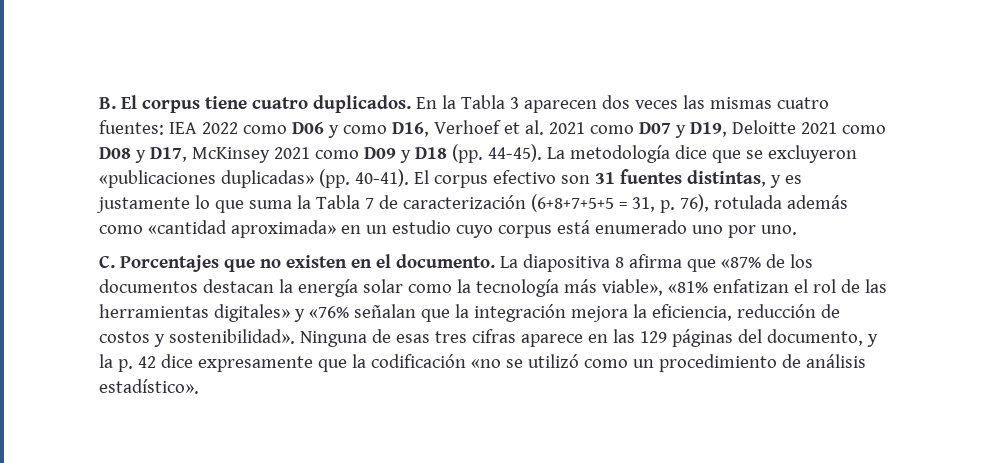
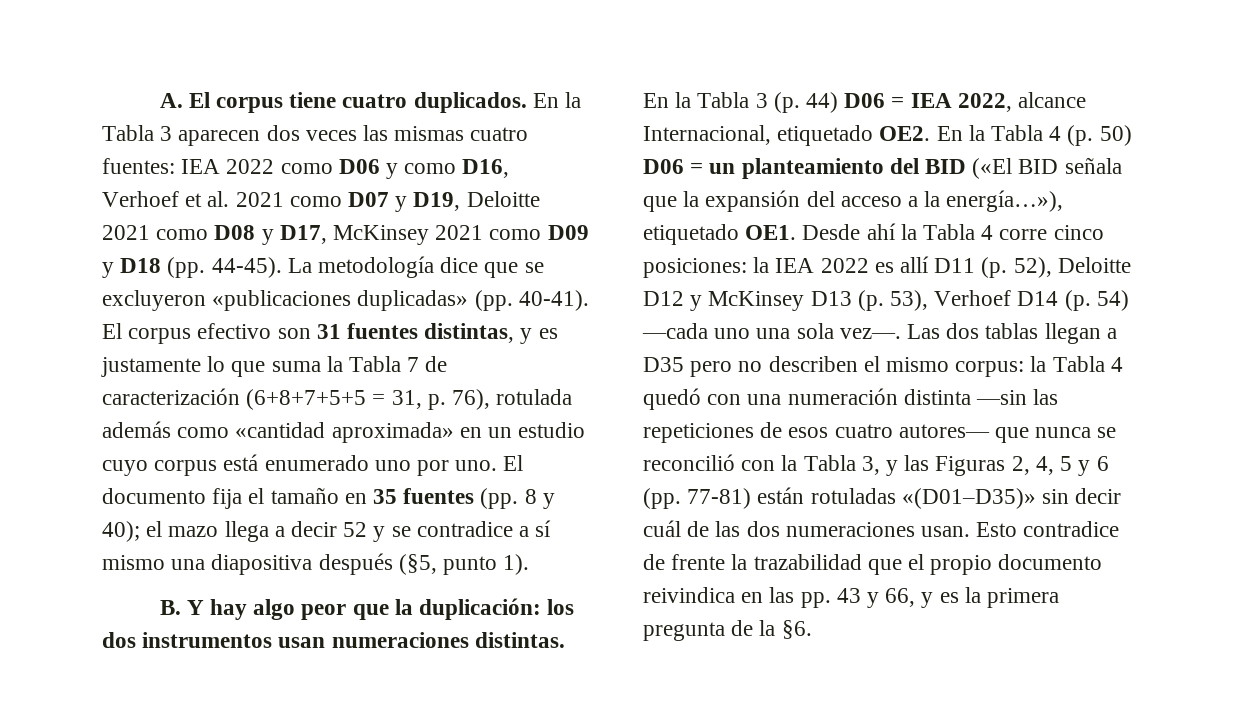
[99,97,116,109] B. -> [159,93,183,108] A.
[99,254,813,272] [99,279,887,297] [99,304,840,322] [99,329,878,347] [99,354,866,372] [99,379,199,394] // C. Porcentajes que no existen en el documento. La diapositiva 8 afirma que «87% de los documentos destacan la energía solar como la tecnología más viable», «81% enfatizan el rol de las herramientas digitales» y «76% señalan que la integración mejora la eficiencia, reducción de costos y sostenibilidad». Ninguna de esas tres cifras aparece en las 129 páginas del documento, y la p. 42 dice expresamente que la codificación «no se utilizó como un procedimiento de análisis estadístico». -> [503,455,524,471] [102,487,555,509] [102,520,552,542] [102,553,530,575] [159,598,575,620] [102,632,565,648] [643,92,1087,113] [643,125,1132,146] [643,157,1122,179] [643,190,1064,212] [643,223,1104,245] [643,256,1131,278] [643,290,1129,311] [642,323,1117,344] [643,356,1123,377] [643,388,1059,410] [643,422,1117,443] [643,454,1109,476] [643,487,1122,509] [643,520,1120,537] [643,554,1103,575] [643,587,1060,608] [643,620,812,641] El documento fija el tamaño en 35 fuentes (pp. 8 y 40); el mazo llega a decir 52 y se contradice a sí mismo una diapositiva después (§5, punto 1). // B. Y hay algo peor que la duplicación: los dos instrumentos usan numeraciones distintas. En la Tabla 3 (p. 44) D06 = IEA 2022, alcance Internacional, etiquetado OE2. En la Tabla 4 (p. 50) D06 = un planteamiento del BID («El BID señala que la expansión del acceso a la energía…»), etiquetado OE1. Desde ahí la Tabla 4 corre cinco posiciones: la IEA 2022 es allí D11 (p. 52), Deloitte D12 y McKinsey D13 (p. 53), Verhoef D14 (p. 54) —cada uno una sola vez—. Las dos tablas llegan a D35 pero no describen el mismo corpus: la Tabla 4 quedó con una numeración distinta —sin las repeticiones de esos cuatro autores— que nunca se reconcilió con la Tabla 3, y las Figuras 2, 4, 5 y 6 (pp. 77-81) están rotuladas «(D01–D35)» sin decir cuál de las dos numeraciones usan. Esto contradice de frente la trazabilidad que el propio documento reivindica en las pp. 43 y 66, y es la primera pregunta de la §6.

